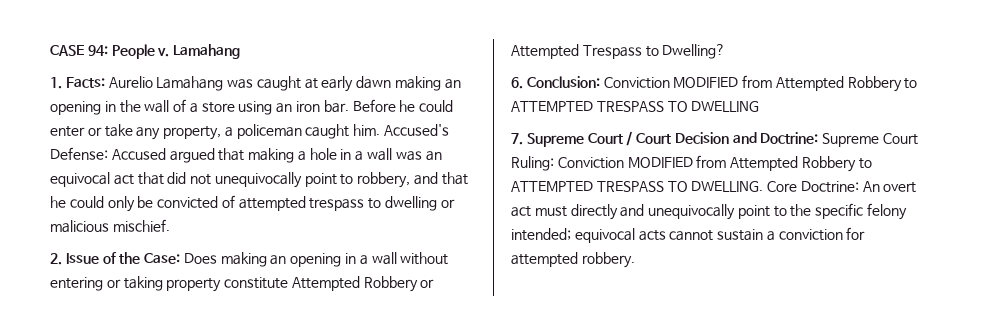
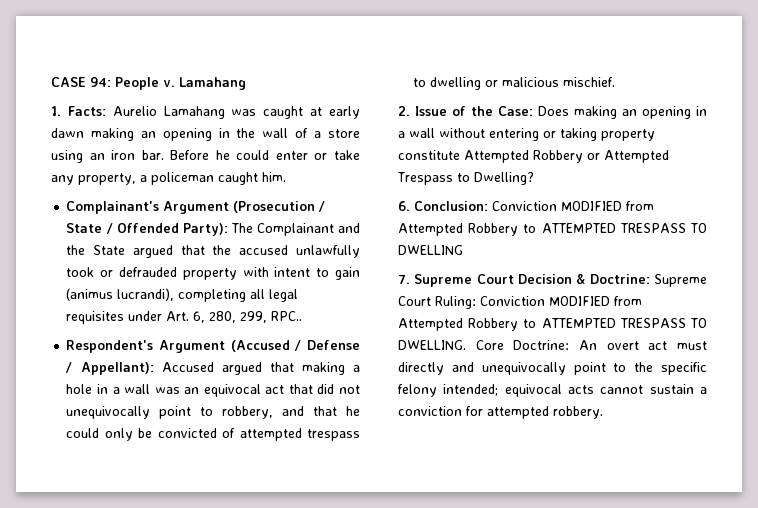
[384,124,450,136] [50,147,108,160] Accused's Defense: -> [66,201,326,214] [66,223,360,236] [66,245,361,258] [66,267,361,280] [66,288,299,302] [66,311,303,324] [66,340,360,353] [66,362,154,375] // Complainant's Argument (Prosecution / State / Offended Party): The Complainant and the State argued that the accused unlawfully took or defrauded property with intent to gain (animus lucrandi), completing all legal requisites under Art. 6, 280, 299, RPC.. // Respondent's Argument (Accused / Defense / Appellant):
[626,131,757,146] / Court Decision and -> [518,273,586,284] Decision &

